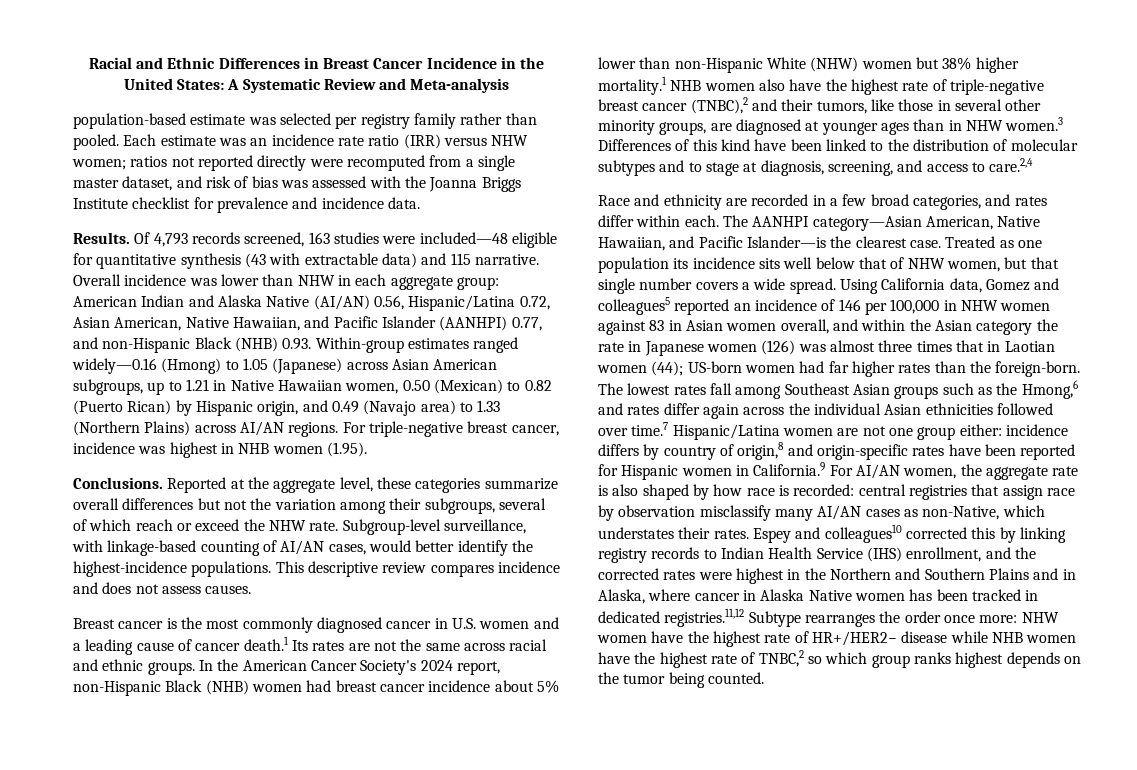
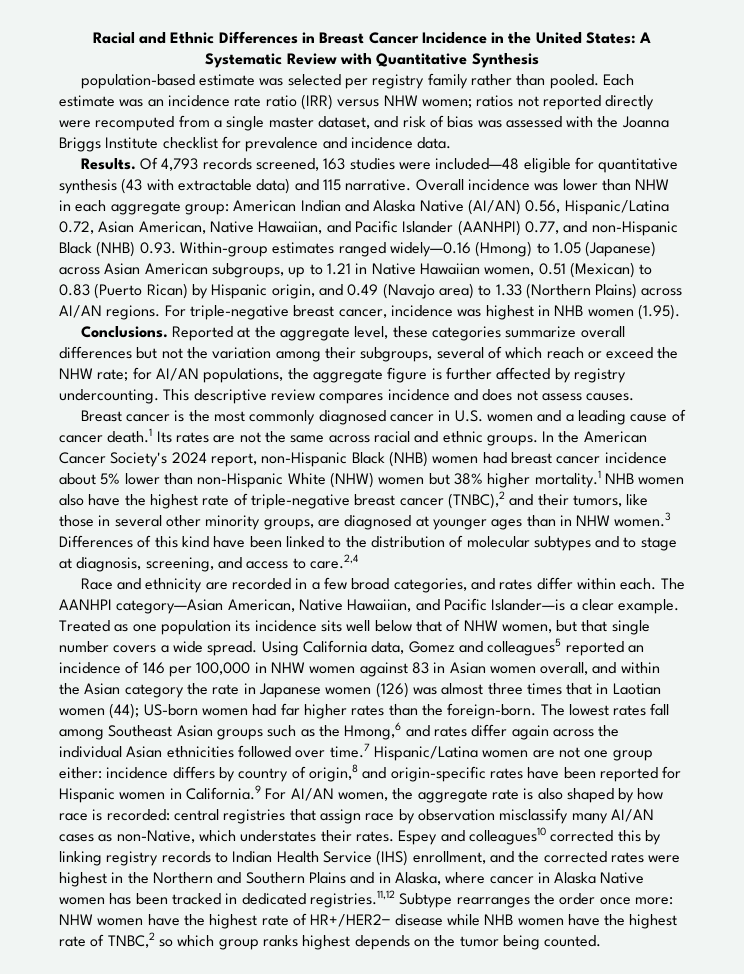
[379,78,510,93] and Meta-analysis -> [340,53,539,68] with Quantitative Synthesis
[402,380,430,391] 0.50 -> [538,263,566,275] 0.51
[524,380,552,391] 0.82 -> [59,284,90,296] 0.83
[309,519,526,535] [72,540,533,556] [73,561,272,577] rate. Subgroup-level surveillance, with linkage-based counting of AI/AN cases, would better identify the highest-incidence populations. -> [97,367,626,383] [59,389,159,404] rate; for AI/AN populations, the aggregate figure is further affected by registry undercounting.
[830,236,941,248] the clearest case. -> [569,599,680,614] a clear example.

